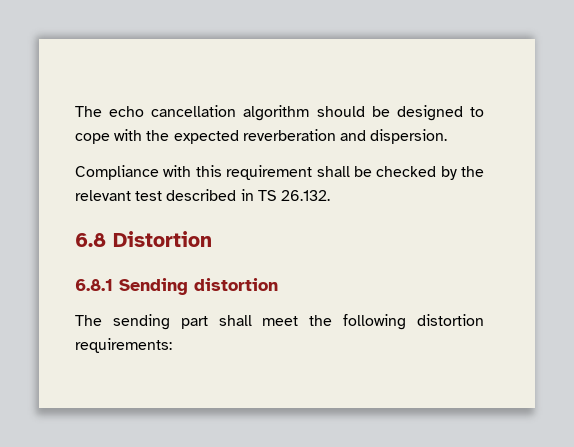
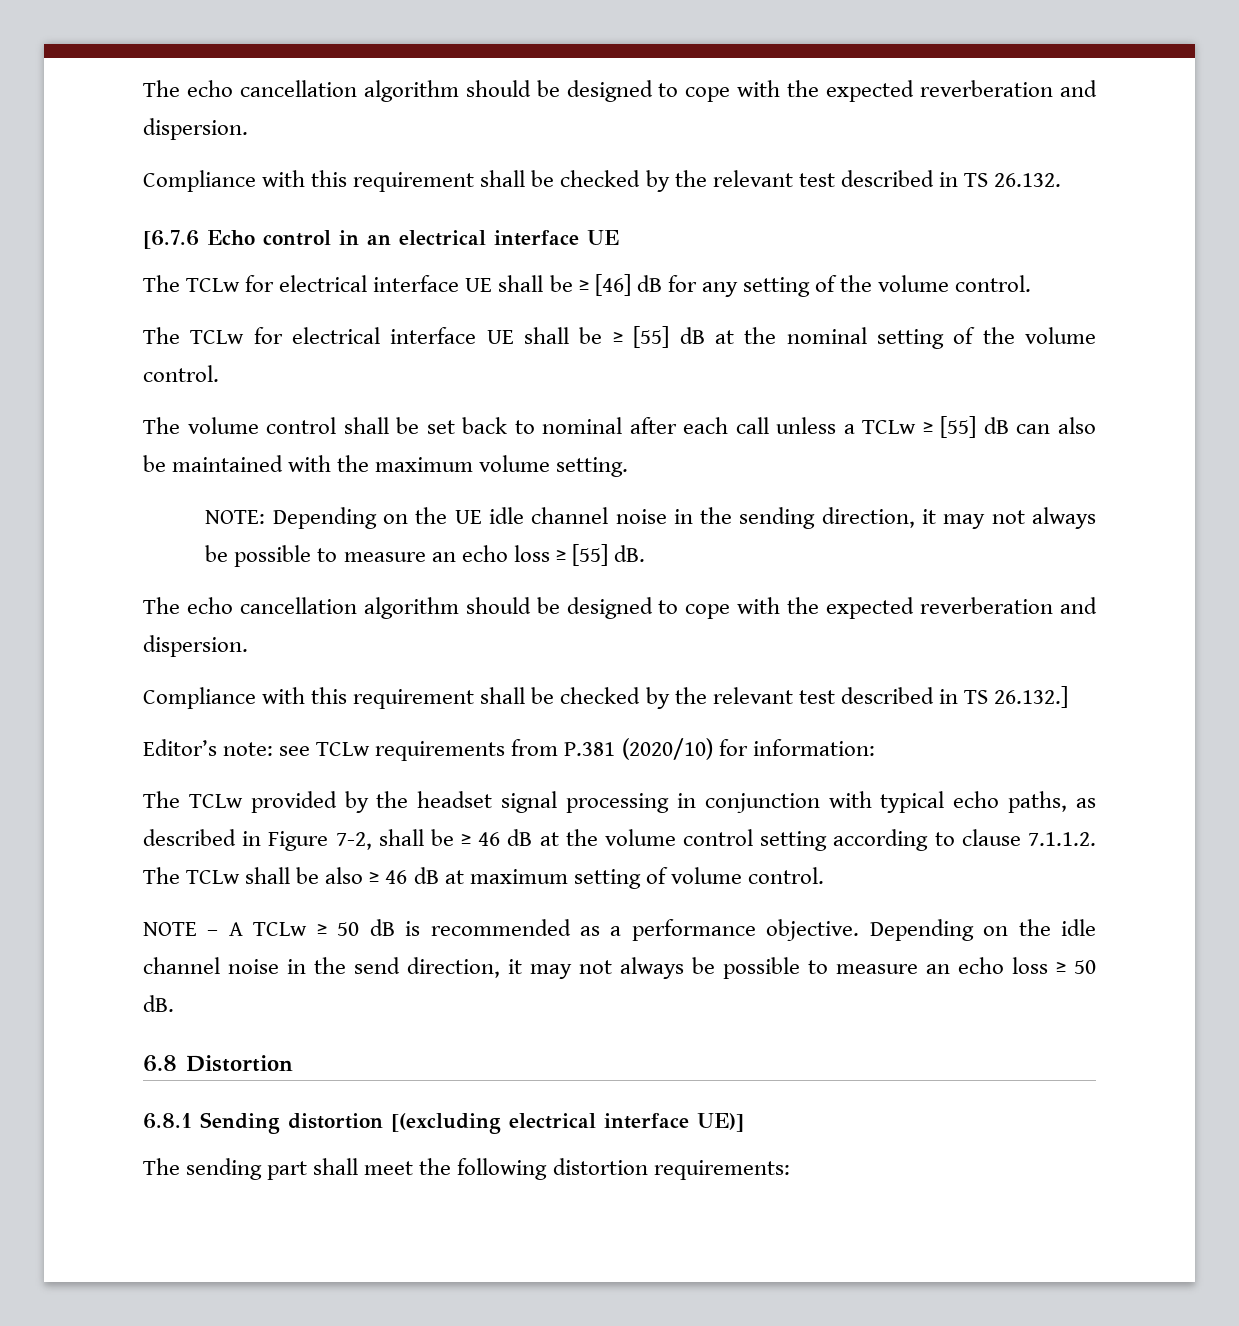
(330, 195) none -> [143,230,619,249] [143,274,1032,297] [143,326,1097,349] [143,365,219,382] [143,416,1096,438] [143,455,629,477] [205,507,1096,529] [205,544,645,567] [143,597,1097,619] [143,635,248,657] [143,686,1069,709] [143,738,875,761] [143,791,1097,813] [143,829,1096,851] [143,867,824,889] [143,919,1096,941] [143,957,1096,979] [143,995,174,1012] // [6.7.6 Echo control in an electrical interface UE // The TCLw for electrical interface UE shall be ≥ [46] dB for any setting of the volume control. // The TCLw for electrical interface UE shall be ≥ [55] dB at the nominal setting of the volume control. // The volume control shall be set back to nominal after each call unless a TCLw ≥ [55] dB can also be maintained with the maximum volume setting. // NOTE: Depending on the UE idle channel noise in the sending direction, it may not always be possible to measure an echo loss ≥ [55] dB. // The echo cancellation algorithm should be designed to cope with the expected reverberation and dispersion. // Compliance with this requirement shall be checked by the relevant test described in TS 26.132.] // Editor’s note: see TCLw requirements from P.381 (2020/10) for information: // The TCLw provided by the headset signal processing in conjunction with typical echo paths, as described in Figure 7-2, shall be ≥ 46 dB at the volume control setting according to clause 7.1.1.2. The TCLw shall be also ≥ 46 dB at maximum setting of volume control. // NOTE – A TCLw ≥ 50 dB is recommended as a performance objective. Depending on the idle channel noise in the send direction, it may not always be possible to measure an echo loss ≥ 50 dB.
(278, 284) none -> [391,1113,744,1134] [(excluding electrical interface UE)]

